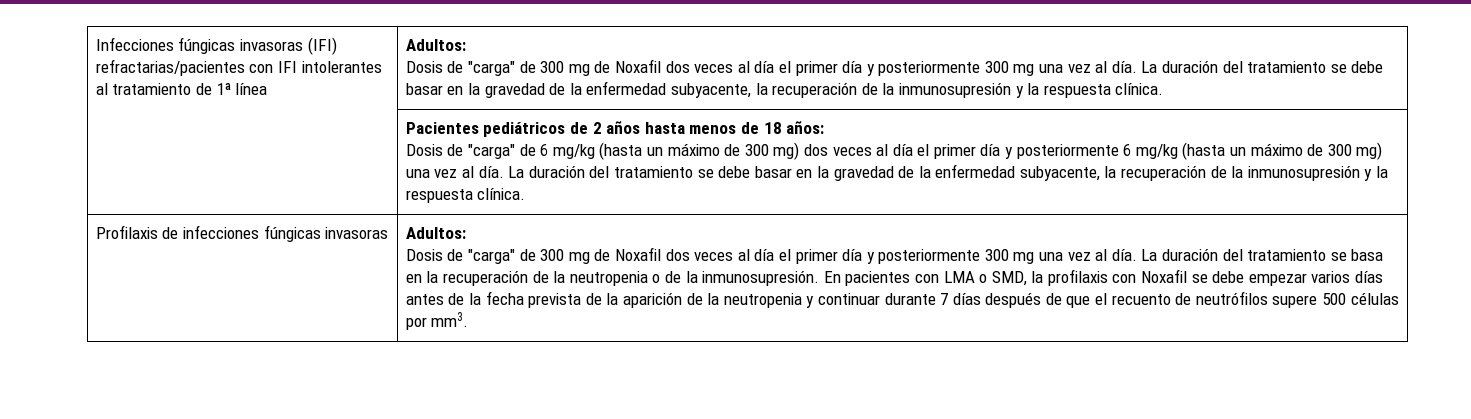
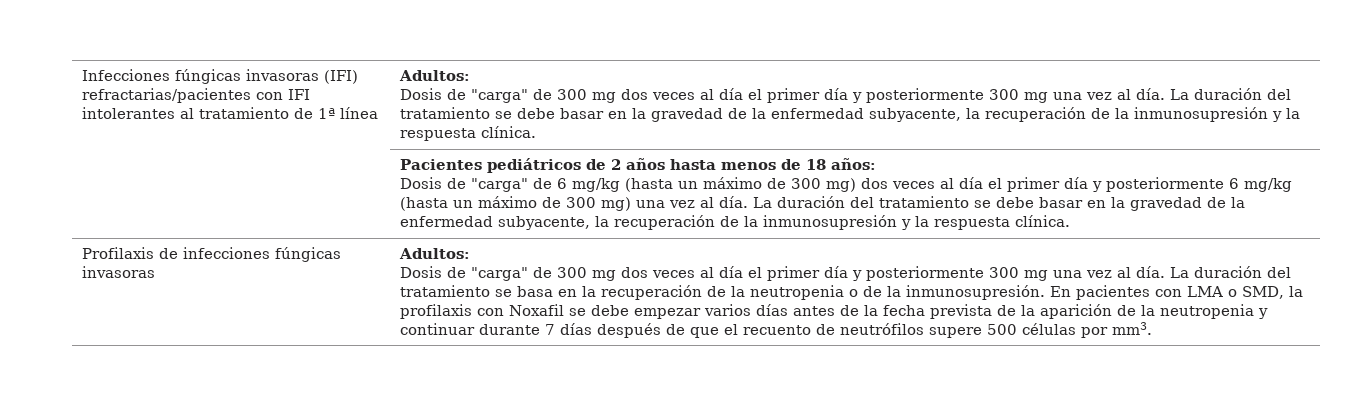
[594,59,661,73] de Noxafil -> (617, 97) none
[594,247,661,261] de Noxafil -> (617, 275) none

